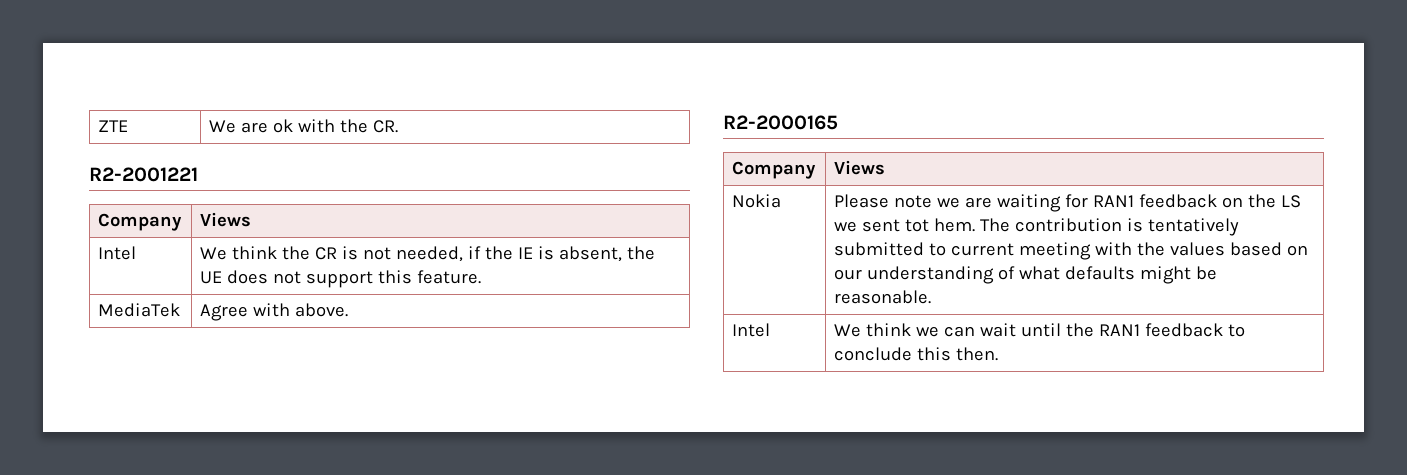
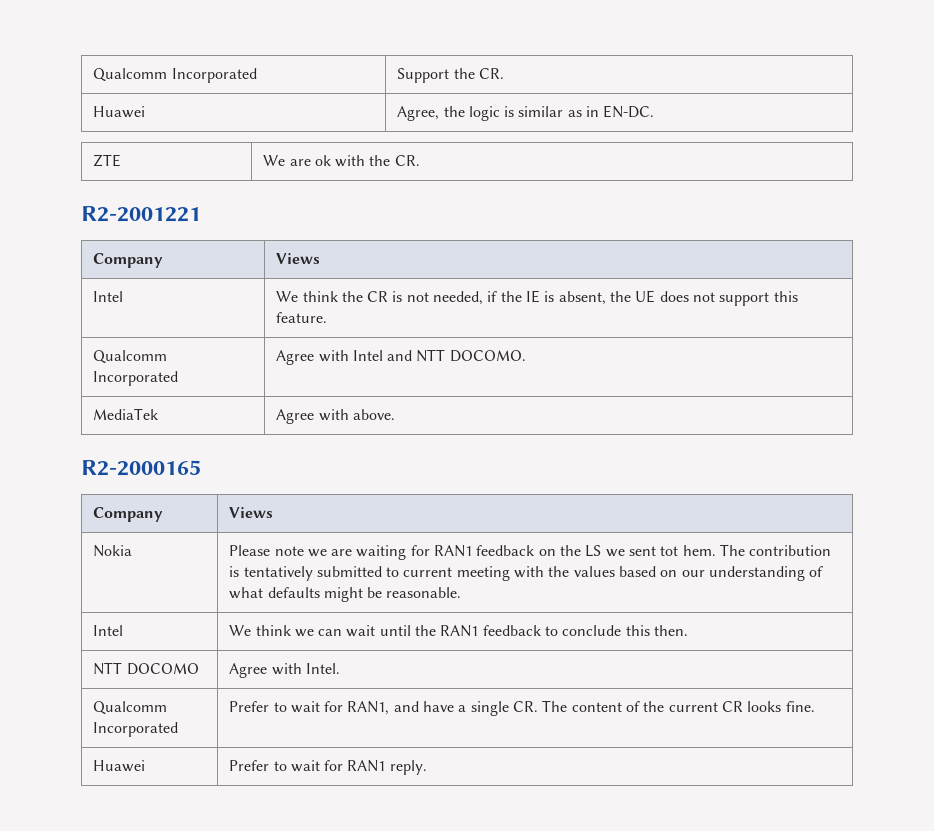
(98, 126) none -> [93,68,257,83] [397,68,504,83] [93,106,146,118] [397,105,655,121] Qualcomm Incorporated | Support the CR. // Huawei | Agree, the logic is similar as in EN-DC. //
(482, 277) none -> [93,350,168,364] [93,371,179,386] [276,349,526,365] // Qualcomm Incorporated | Agree with Intel and NTT DOCOMO.
(999, 354) none -> [93,662,199,675] [229,663,340,678] [93,701,168,715] [93,722,179,737] [229,700,815,716] [93,760,146,772] [229,760,427,775] // NTT DOCOMO | Agree with Intel. // Qualcomm Incorporated | Prefer to wait for RAN1, and have a single CR. The content of the current CR looks fine. // Huawei | Prefer to wait for RAN1 reply.

